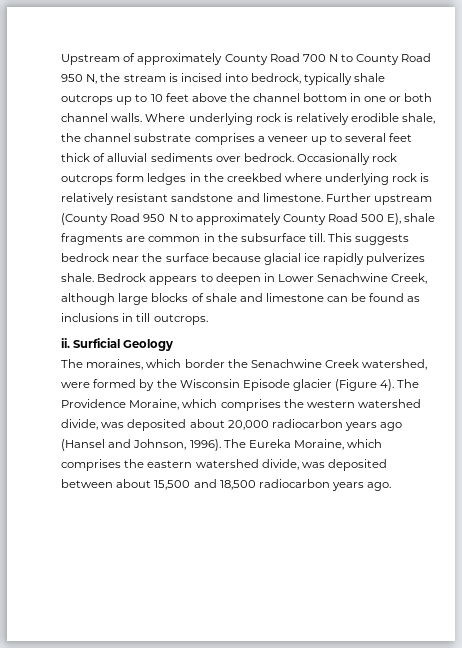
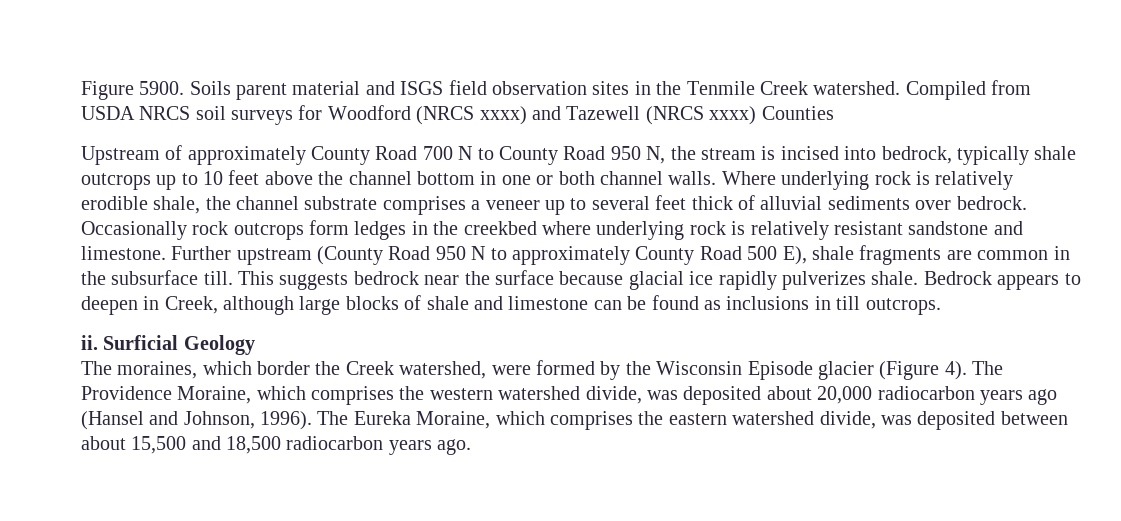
(61, 59) none -> [80,80,1032,100] [80,105,834,125] Figure 5900. Soils parent material and ISGS field observation sites in the Tenmile Creek watershed. Compiled from USDA NRCS soil surveys for Woodford (NRCS xxxx) and Tazewell (NRCS xxxx) Counties //
[277,273,388,282] Lower Senachwine -> (160, 303) none
[250,359,322,368] Senachwine -> (341, 368) none

